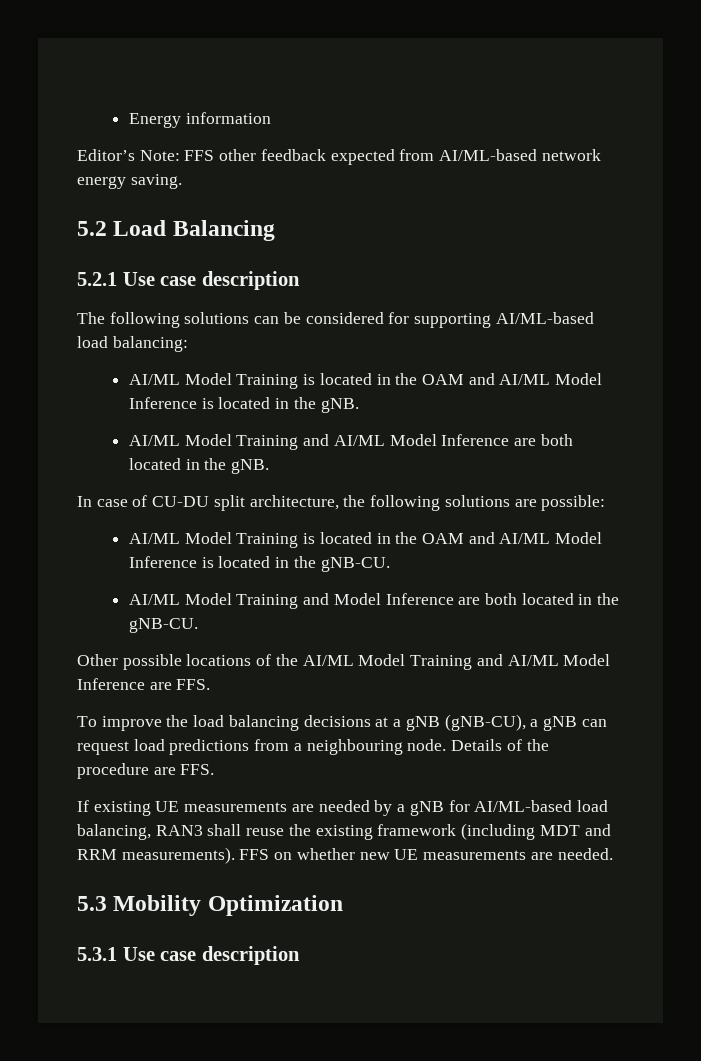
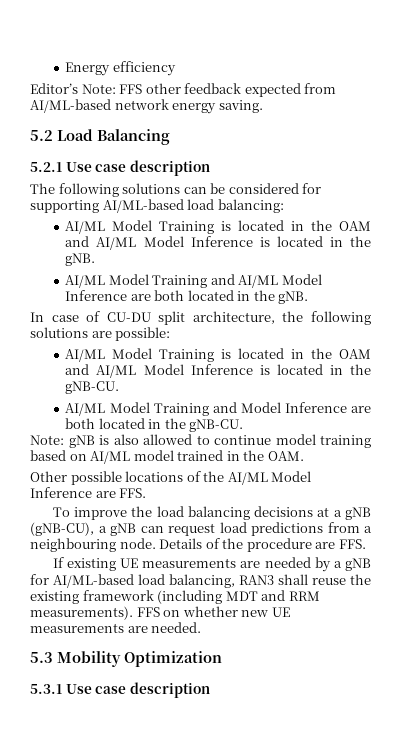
[185,112,271,124] information -> [112,61,176,76] efficiency
(198, 625) none -> [30,434,371,448] [30,450,304,464] // Note: gNB is also allowed to continue model training based on AI/ML model trained in the OAM.
[410,654,611,670] Training and AI/ML Model -> (312, 476) none

